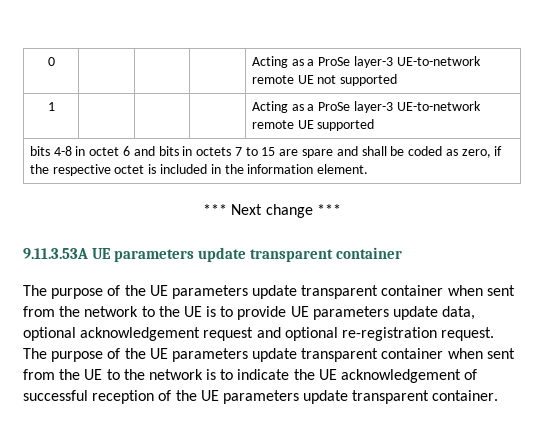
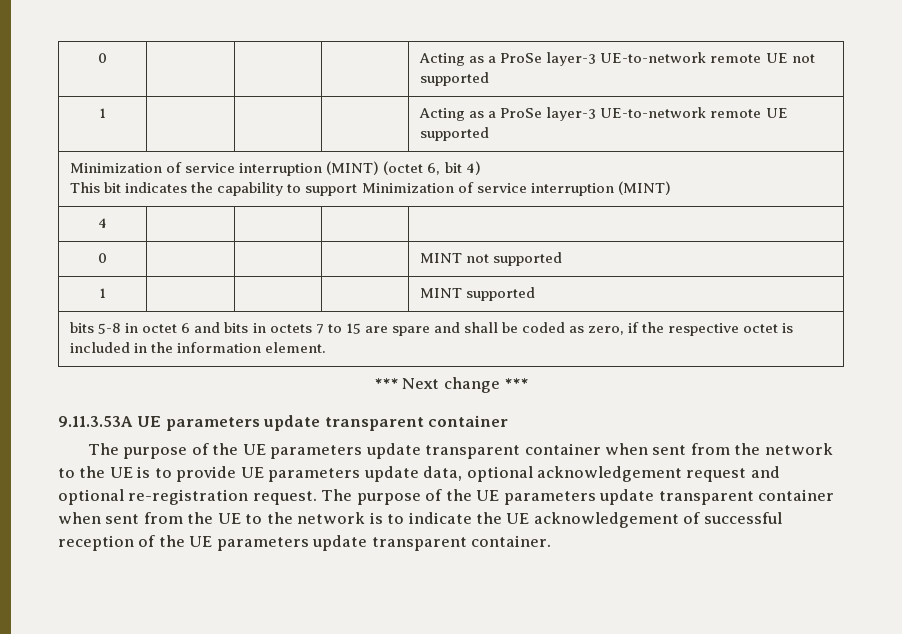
[29,146,72,156] // bits 4-8 -> [70,161,481,176] [70,181,671,196] [98,218,107,228] [98,253,107,263] [420,252,563,266] [99,288,106,298] [420,287,536,301] [70,322,122,334] // Minimization of service interruption (MINT) (octet 6, bit 4) // This bit indicates the capability to support Minimization of service interruption (MINT) // 4 | | | | // 0 | | | | MINT not supported // 1 | | | | MINT supported // bits 5-8

